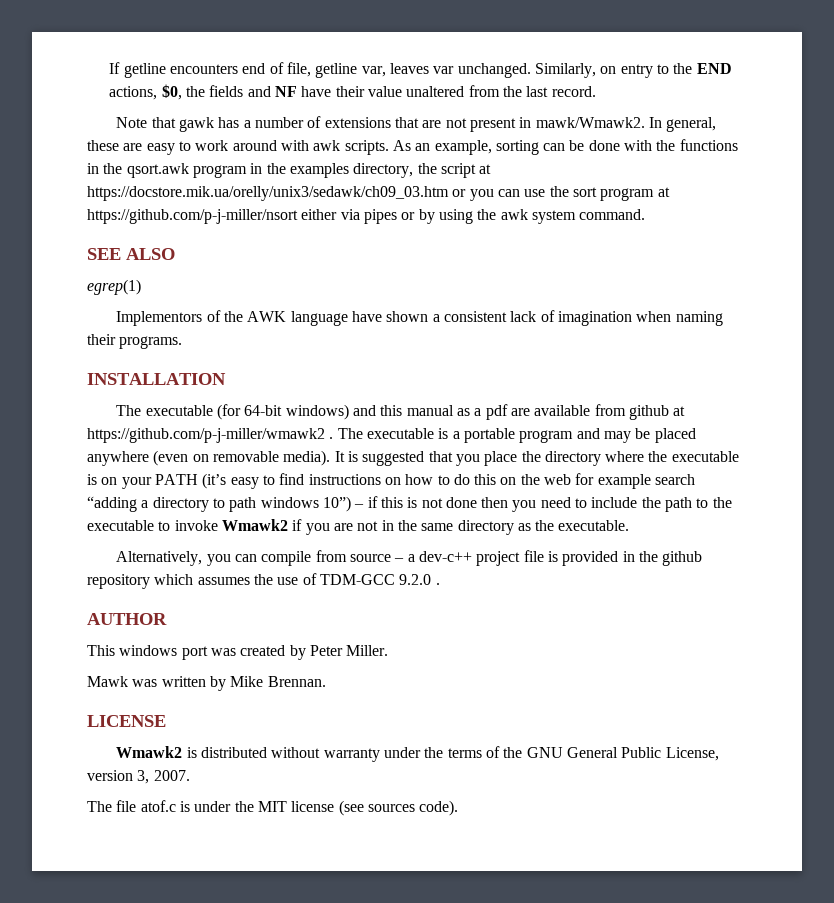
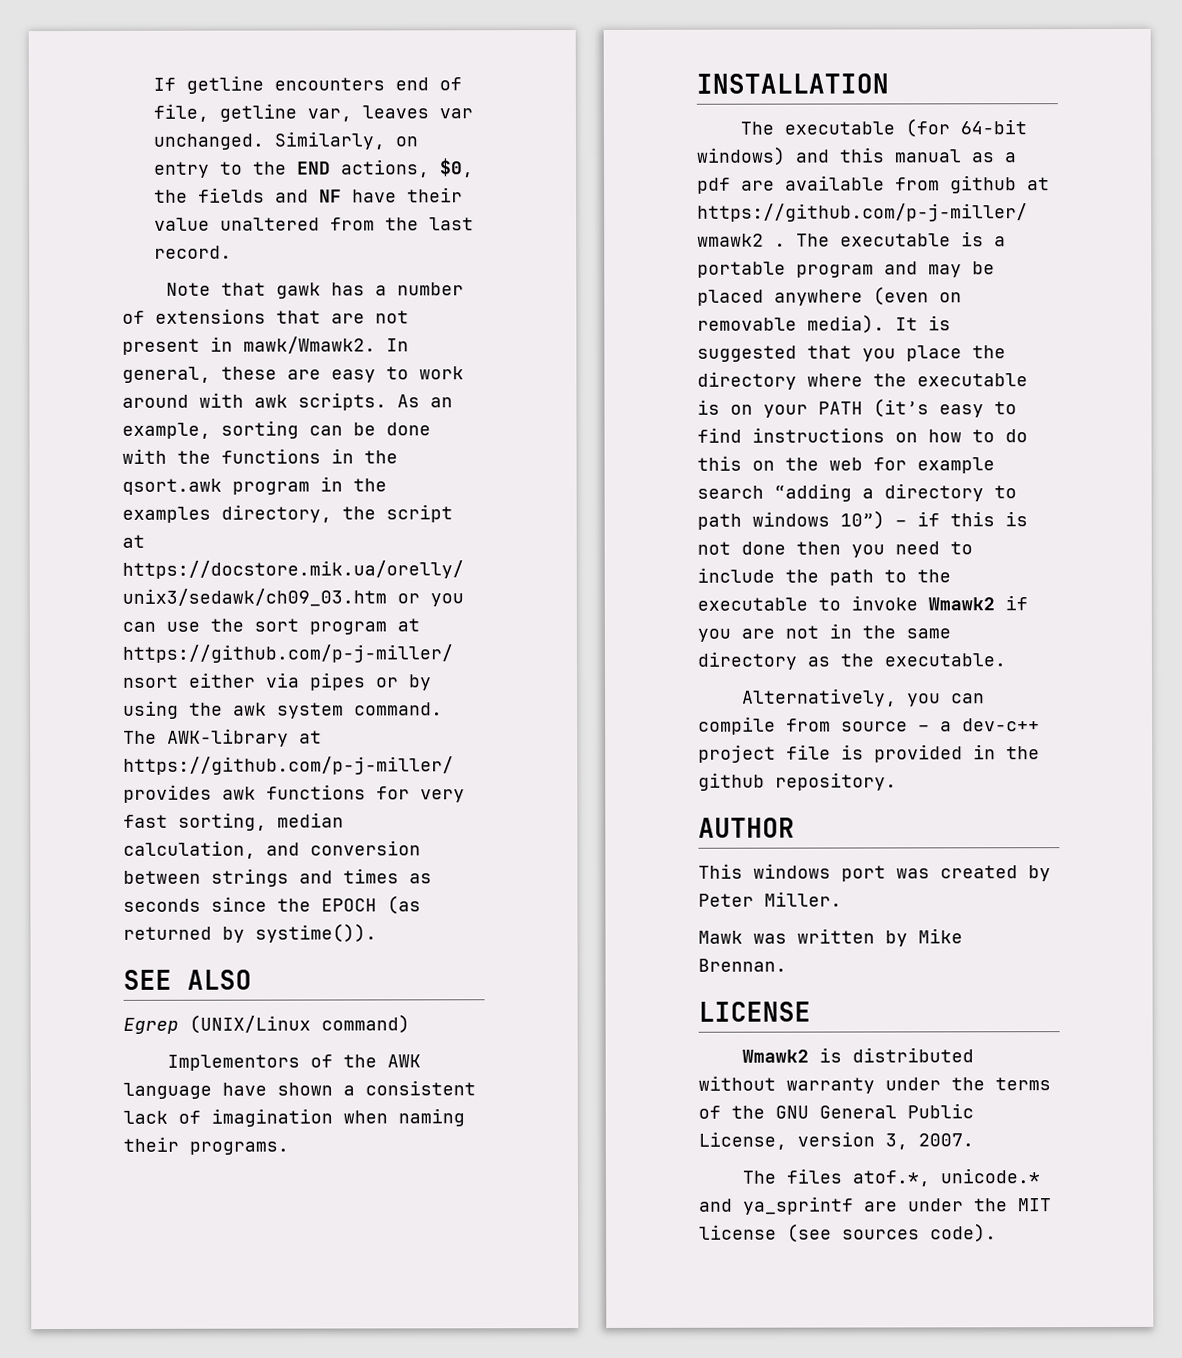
(646, 214) none -> [123,728,322,747] [123,756,454,775] [123,784,465,803] [123,812,344,831] [123,840,421,859] [123,868,432,887] [123,895,421,915] [123,923,377,943] The AWK-library at https://github.com/p-j-miller/ provides awk functions for very fast sorting, median calculation, and conversion between strings and times as seconds since the EPOCH (as returned by systime()).
[87,279,141,295] egrep(1) -> [123,1014,410,1034] Egrep (UNIX/Linux command)
[87,573,440,589] repository which assumes the use of TDM-GCC 9.2.0 . -> [775,772,897,791] repository.
[116,800,190,812] file atof.c is -> [785,1168,1040,1187] [698,1196,898,1215] files atof.*, unicode.* and ya_sprintf are

